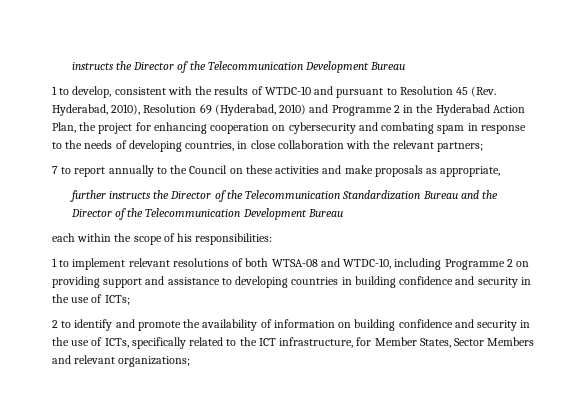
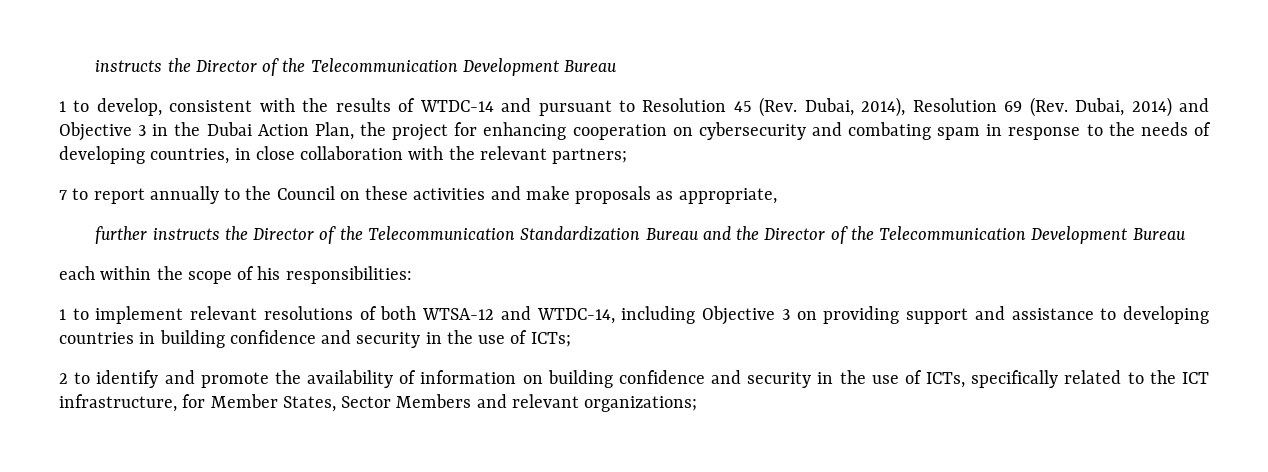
[264,86,311,95] WTDC-10 -> [419,100,494,112] WTDC-14
[52,104,490,116] Hyderabad, 2010), Resolution 69 (Hyderabad, 2010) and Programme 2 in the Hyderabad -> [804,97,1210,117] [59,122,252,141] Dubai, 2014), Resolution 69 (Rev. Dubai, 2014) and Objective 3 in the Dubai
[271,258,513,270] WTSA-08 and WTDC-10, including Programme 2 -> [422,306,790,325] WTSA-12 and WTDC-14, including Objective 3

